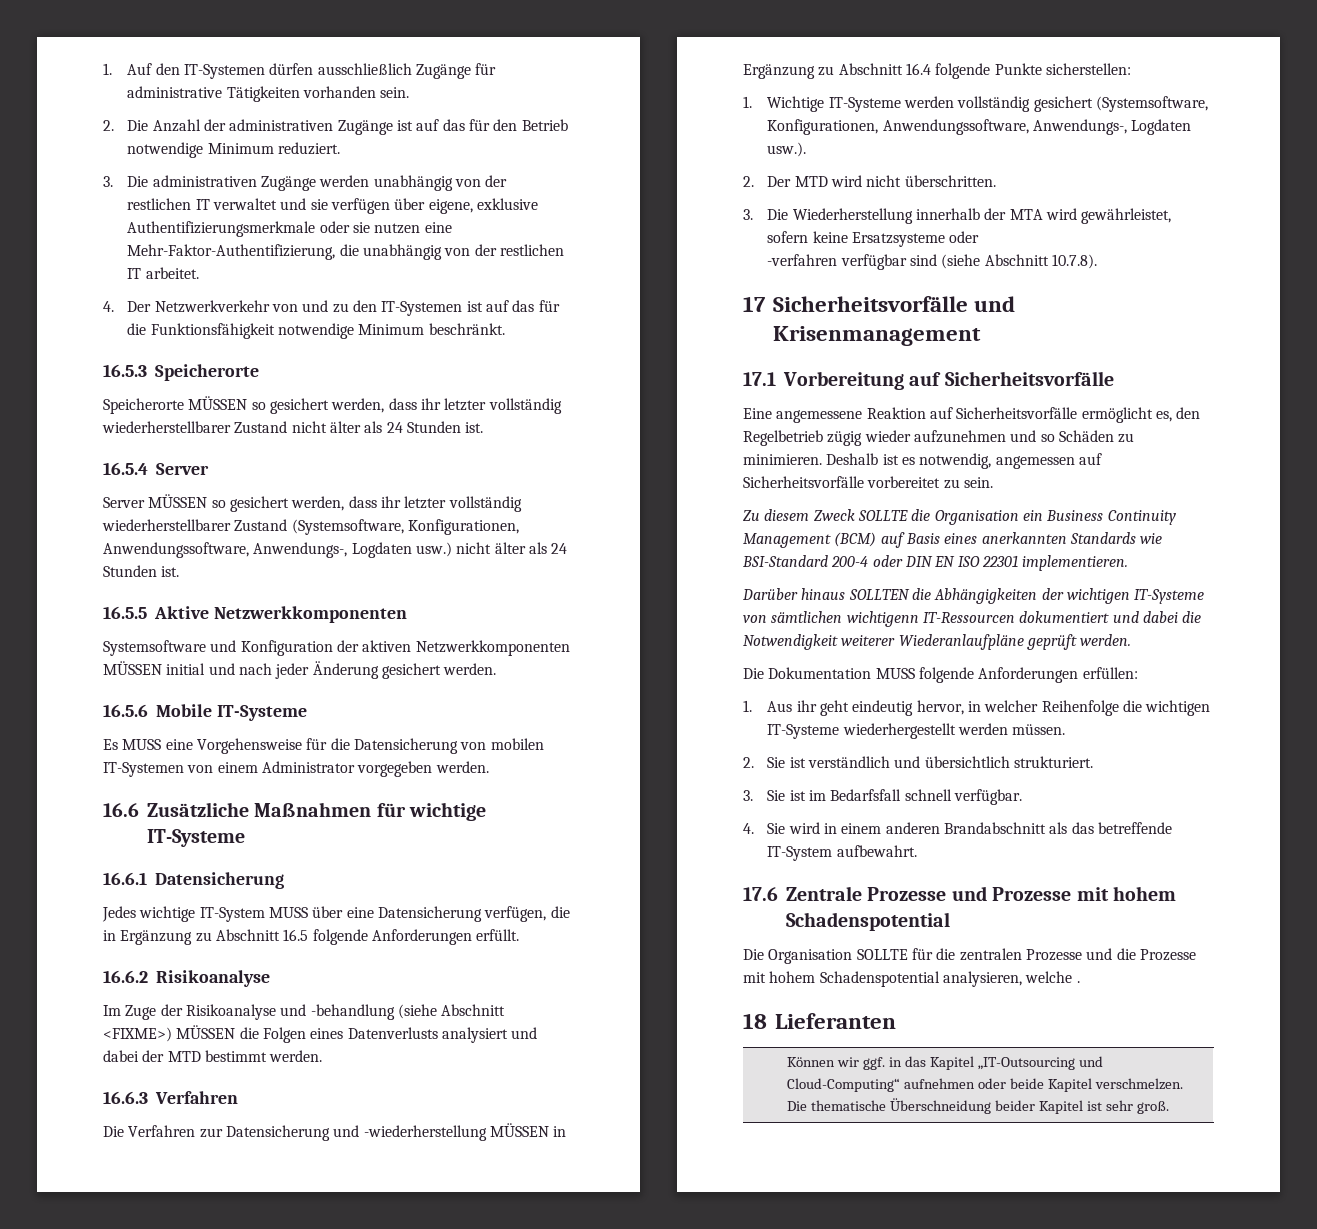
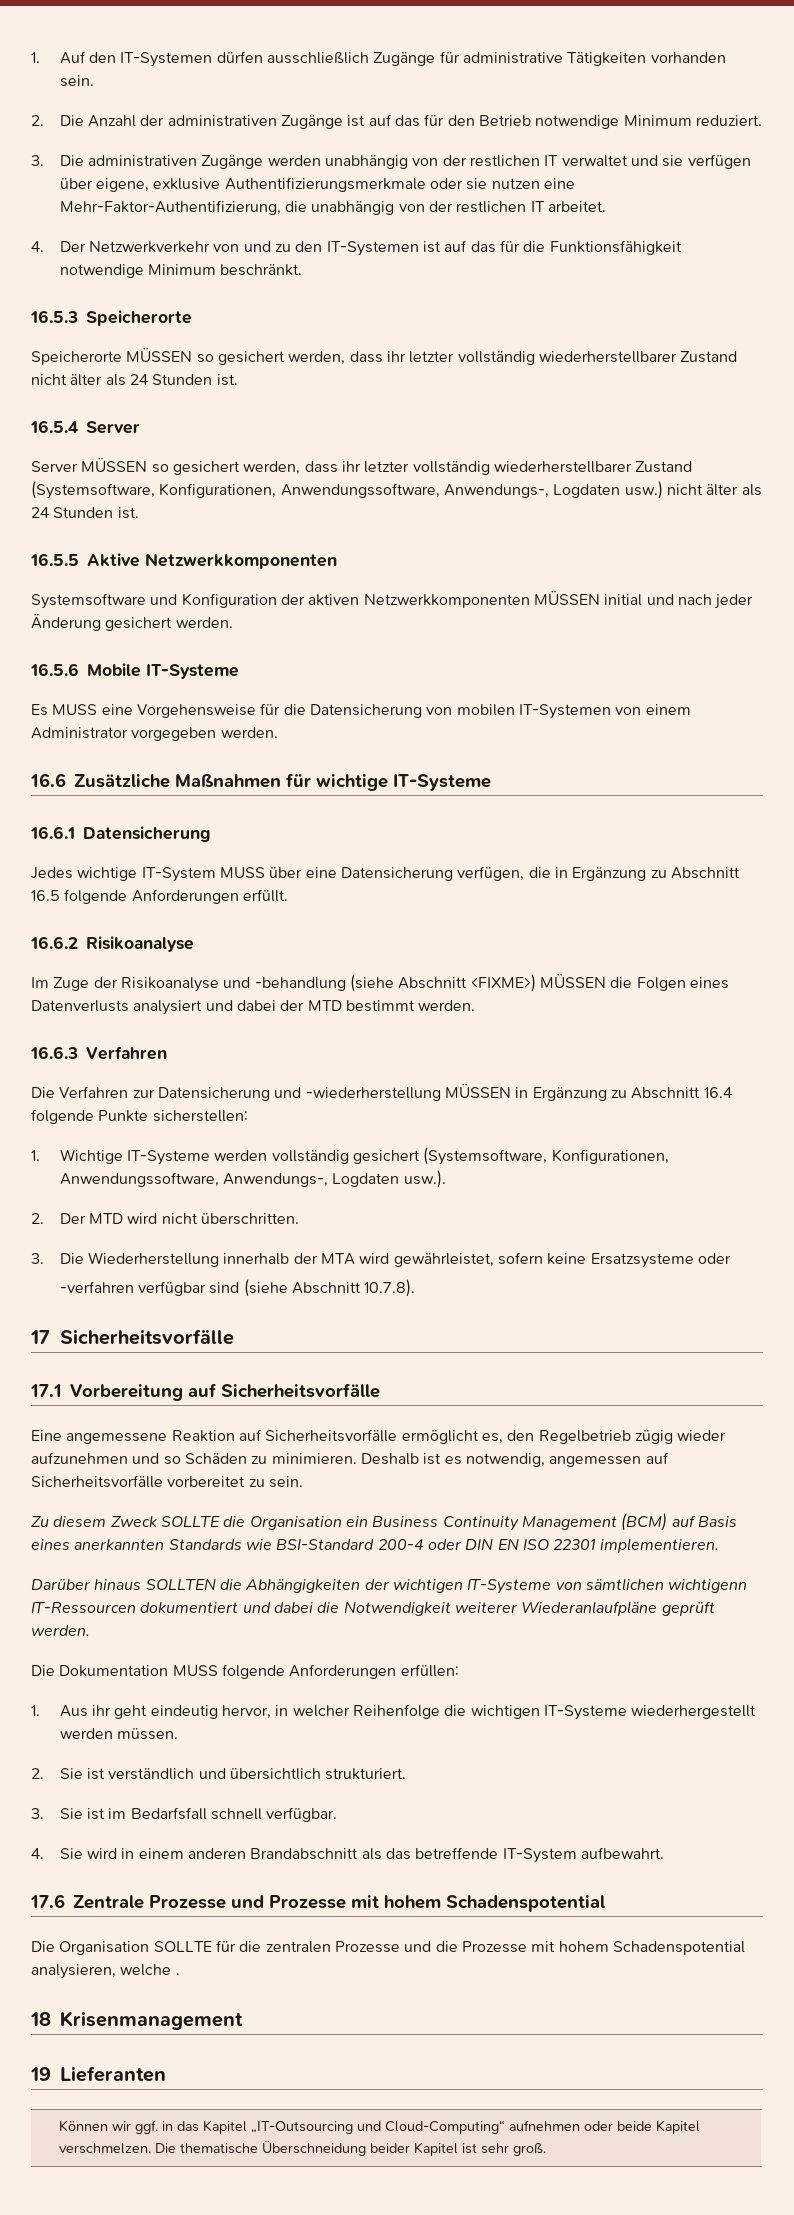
[974,296,1016,312] [773,326,981,346] und Krisenmanagement -> (234, 1337) none
(767, 1021) none -> [59,2011,243,2030] [30,2067,51,2081] Krisenmanagement // 19

